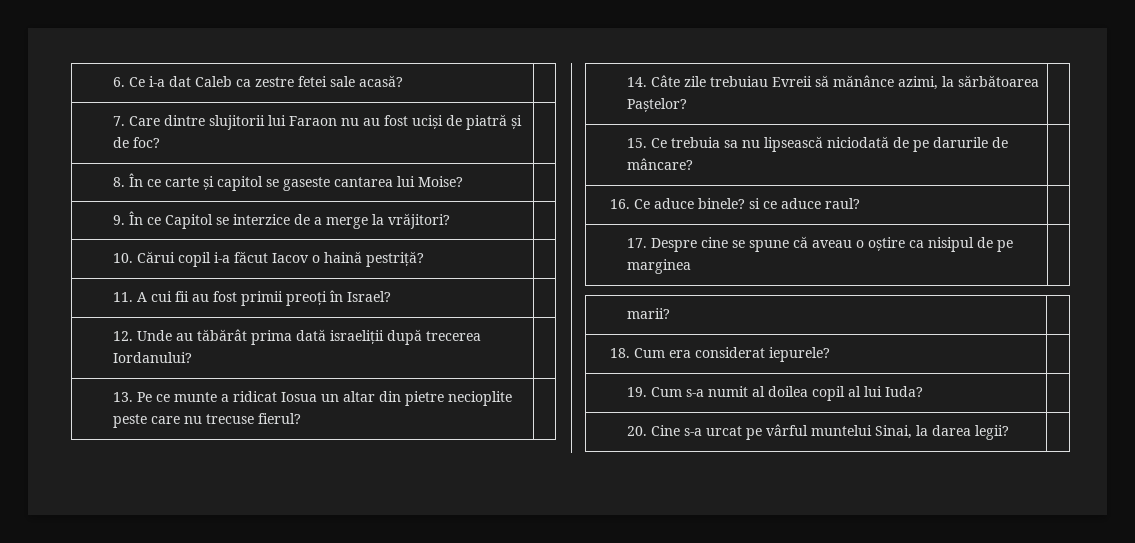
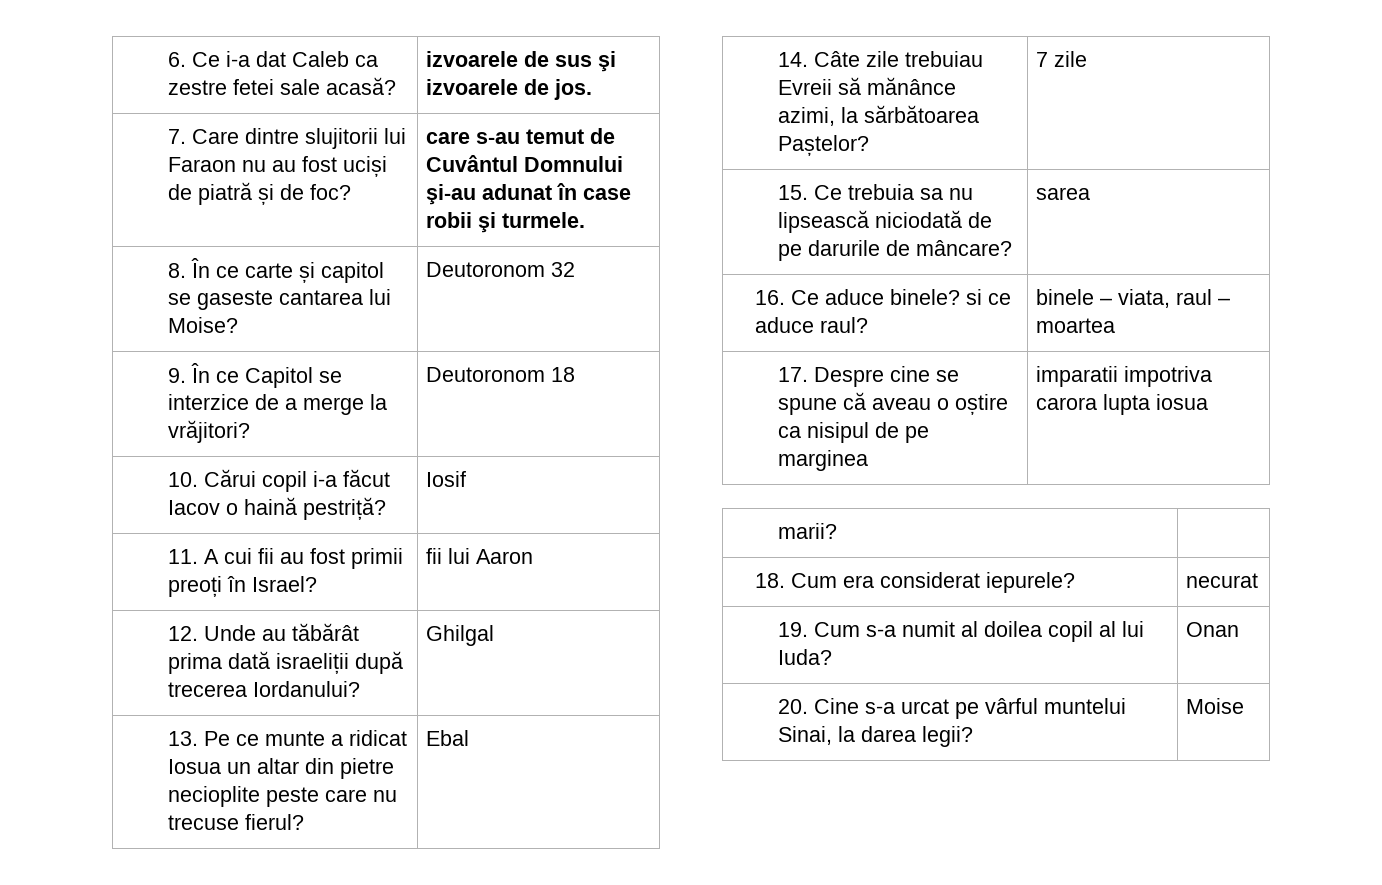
(404, 81) none -> [426,51,617,72] [426,79,593,100] izvoarele de sus şi izvoarele de jos.
(161, 142) none -> [426,128,616,144] [426,155,624,172] [426,183,632,205] [426,212,586,233] care s-au temut de Cuvântul Domnului şi-au adunat în case robii şi turmele.
(464, 181) none -> [426,262,576,277] Deutoronom 32
(451, 221) none -> [426,367,576,382] Deutoronom 18
(425, 259) none -> [426,471,467,487] Iosif
(392, 296) none -> [426,548,534,564] fii lui Aaron
(193, 357) none -> [426,625,495,646] Ghilgal
(302, 418) none -> [426,730,470,746] Ebal
(688, 105) none -> [1036,51,1088,67] 7 zile
(694, 164) none -> [1036,187,1091,200] sarea
(860, 203) none -> [1036,289,1231,308] [1036,318,1116,333] binele – viata, raul – moartea
(692, 266) none -> [1036,366,1213,387] [1036,394,1209,415] imparatii impotriva carora lupta iosua
(830, 354) none -> [1186,573,1259,588] necurat
(924, 391) none -> [1186,622,1240,637] Onan
(1010, 432) none -> [1186,698,1245,714] Moise

